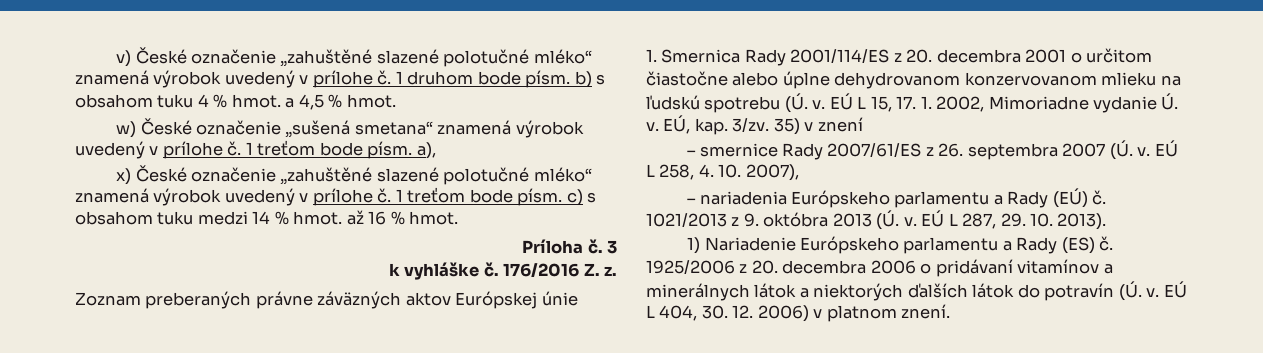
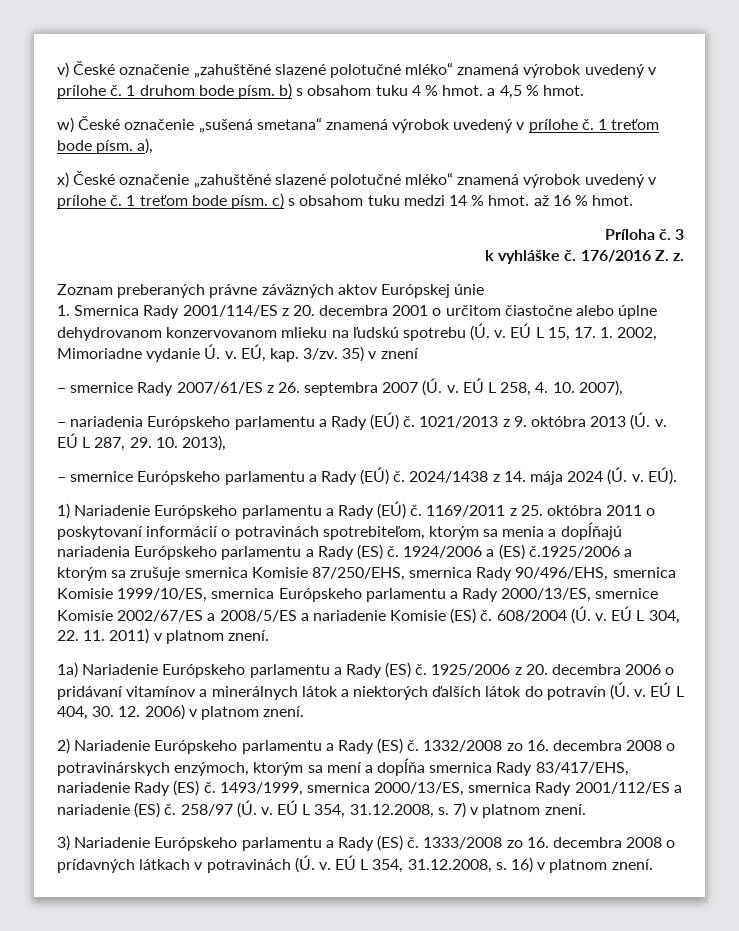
[1057,213,1107,230] 2013). -> [181,435,226,451] [57,467,677,485] 2013), // – smernice Európskeho parlamentu a Rady (EÚ) č. 2024/1438 z 14. mája 2024 (Ú. v. EÚ).
(1058, 245) none -> [377,501,656,519] [57,522,622,540] [57,544,633,560] [57,567,676,581] [57,588,659,602] [57,606,680,624] [57,628,269,644] [57,662,382,678] (EÚ) č. 1169/2011 z 25. októbra 2011 o poskytovaní informácií o potravinách spotrebiteľom, ktorým sa menia a dopĺňajú nariadenia Európskeho parlamentu a Rady (ES) č. 1924/2006 a (ES) č.1925/2006 a ktorým sa zrušuje smernica Komisie 87/250/EHS, smernica Rady 90/496/EHS, smernica Komisie 1999/10/ES, smernica Európskeho parlamentu a Rady 2000/13/ES, smernice Komisie 2002/67/ES a 2008/5/ES a nariadenie Komisie (ES) č. 608/2004 (Ú. v. EÚ L 304, 22. 11. 2011) v platnom znení. // 1a) Nariadenie Európskeho parlamentu a Rady
(951, 311) none -> [57,738,676,754] [57,758,629,776] [57,780,682,796] [57,800,586,818] [57,835,676,851] [57,855,653,873] // 2) Nariadenie Európskeho parlamentu a Rady (ES) č. 1332/2008 zo 16. decembra 2008 o potravinárskych enzýmoch, ktorým sa mení a dopĺňa smernica Rady 83/417/EHS, nariadenie Rady (ES) č. 1493/1999, smernica 2000/13/ES, smernica Rady 2001/112/ES a nariadenie (ES) č. 258/97 (Ú. v. EÚ L 354, 31.12.2008, s. 7) v platnom znení. // 3) Nariadenie Európskeho parlamentu a Rady (ES) č. 1333/2008 zo 16. decembra 2008 o prídavných látkach v potravinách (Ú. v. EÚ L 354, 31.12.2008, s. 16) v platnom znení.

